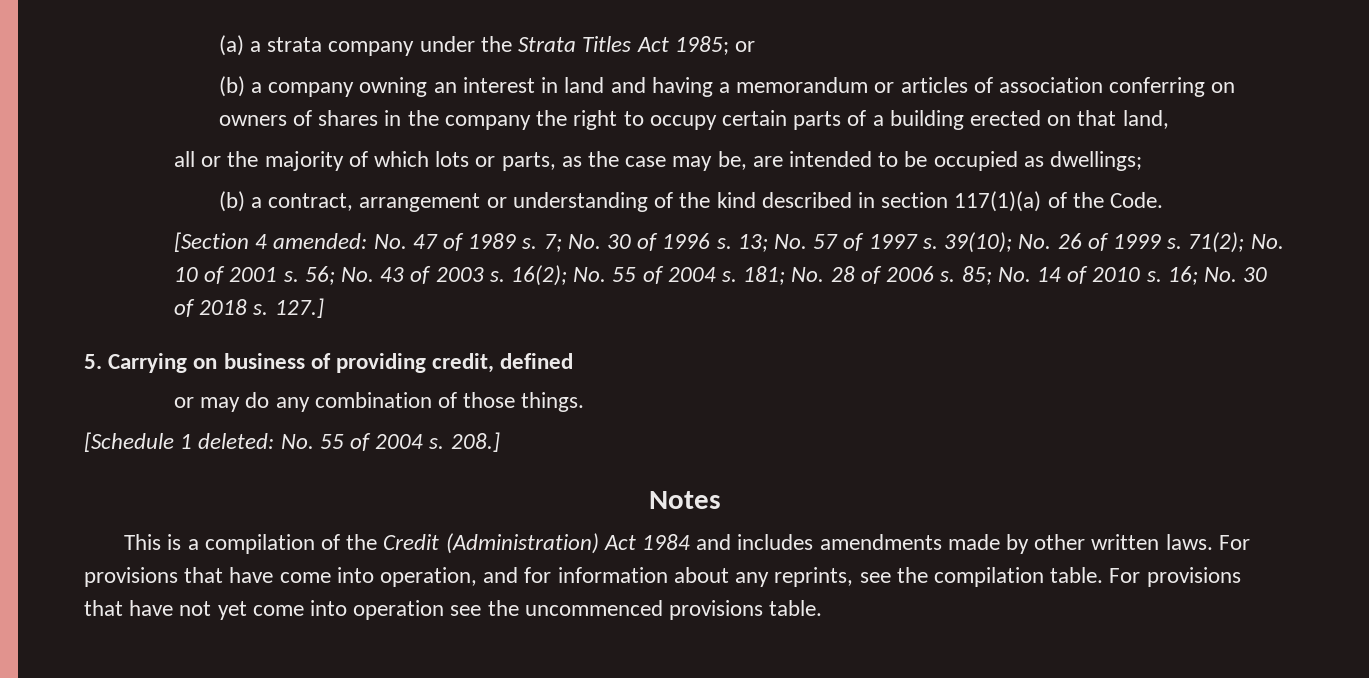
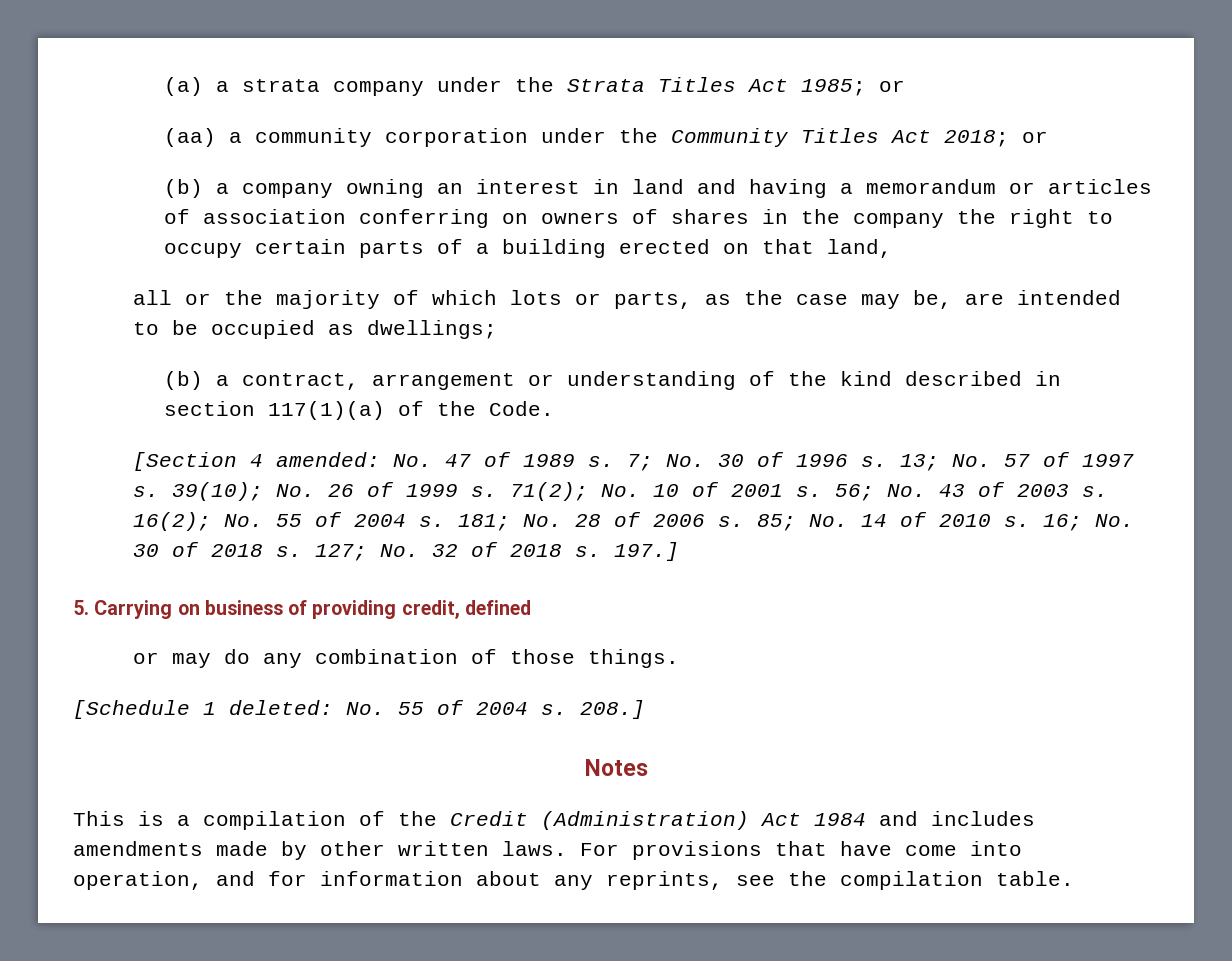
(755, 46) none -> [163,128,1048,147] // (aa) a community corporation under the Community Titles Act 2018; or
[274,298,324,318] 127.] -> [315,542,680,561] 127; No. 32 of 2018 s. 197.]
[1109,567,1241,587] [84,600,823,620] For provisions that have not yet come into operation see the uncommenced provisions table. -> (1074, 878) none

